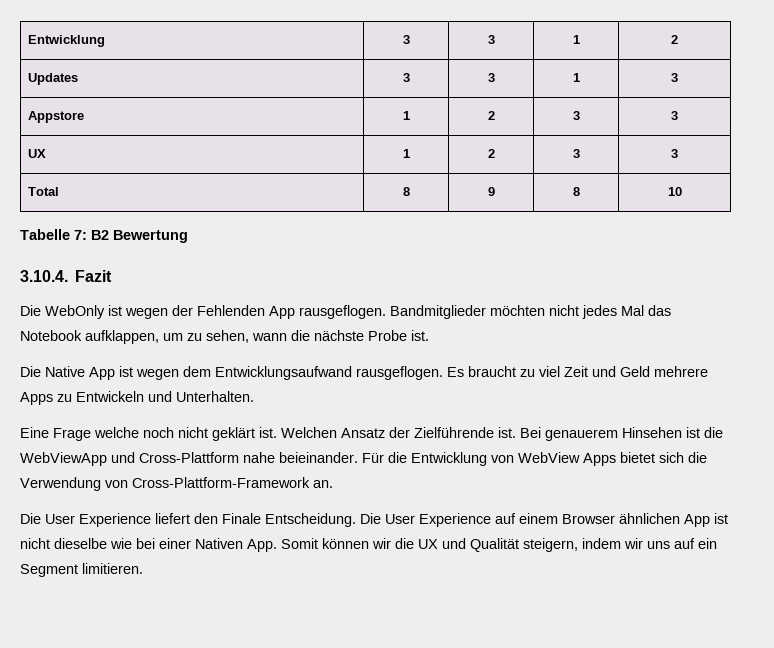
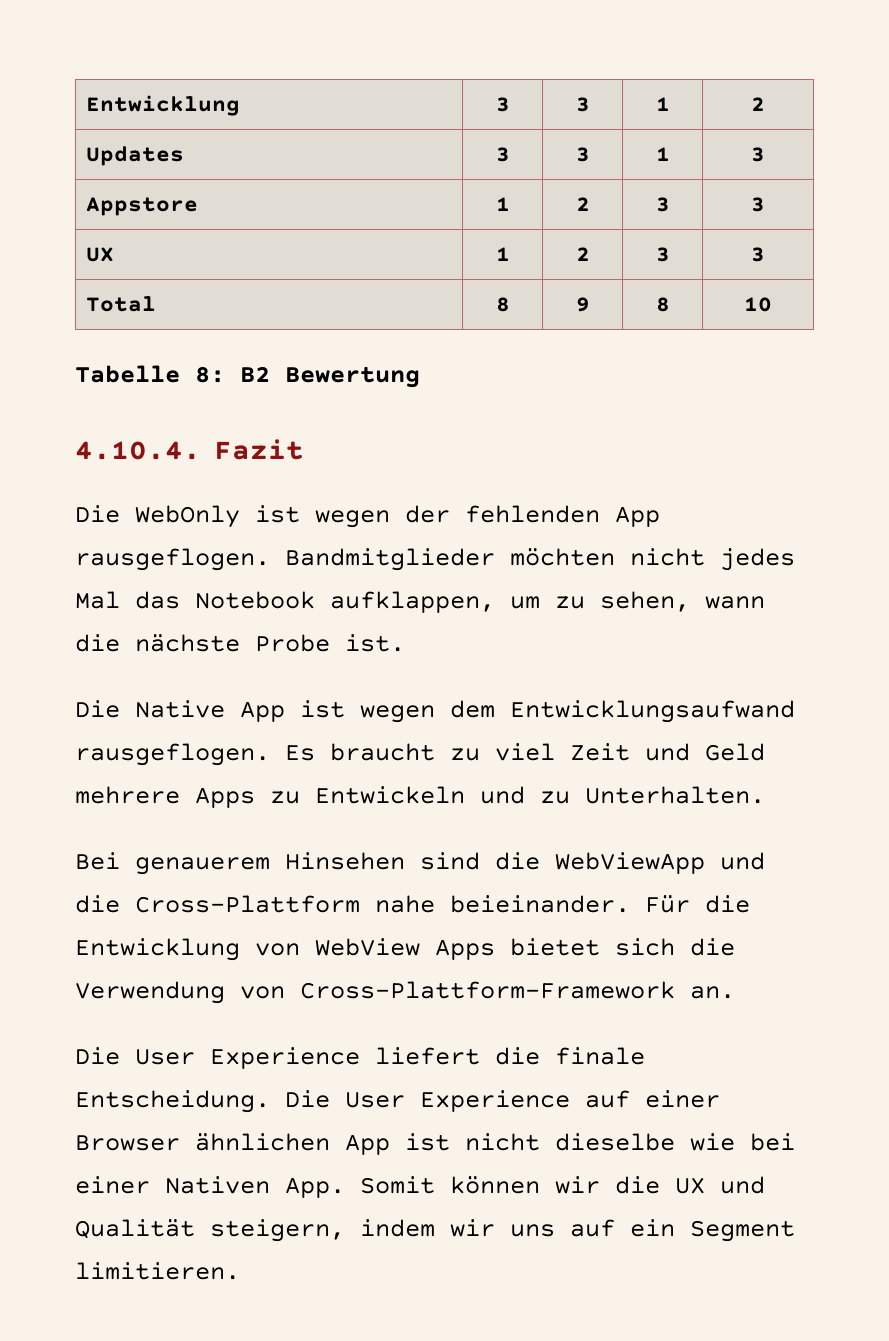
[74,230,87,240] 7: -> [195,366,225,383] 8:
[20,270,68,282] 3.10.4. -> [75,441,201,460] 4.10.4.
[197,305,265,316] Fehlenden -> [465,505,600,523] fehlenden
(172, 396) none -> [540,791,570,804] zu
[20,427,516,441] Eine Frage welche noch nicht geklärt ist. Welchen Ansatz der Zielführende ist. -> (765, 795) none
[686,427,700,438] ist -> [420,852,480,870] sind
(135, 457) none -> [75,895,120,913] die
[194,513,261,524] den Finale -> [495,1047,645,1065] die finale
[519,513,558,524] einem -> [645,1090,720,1108] einer

